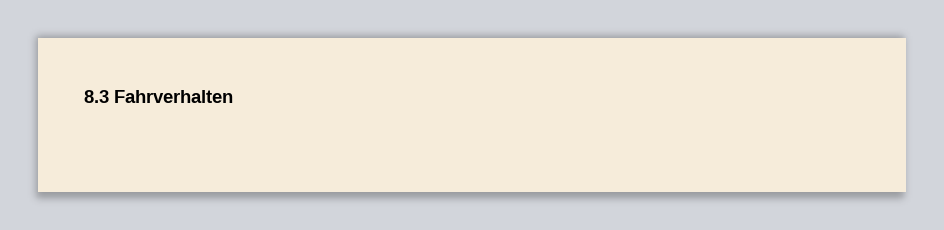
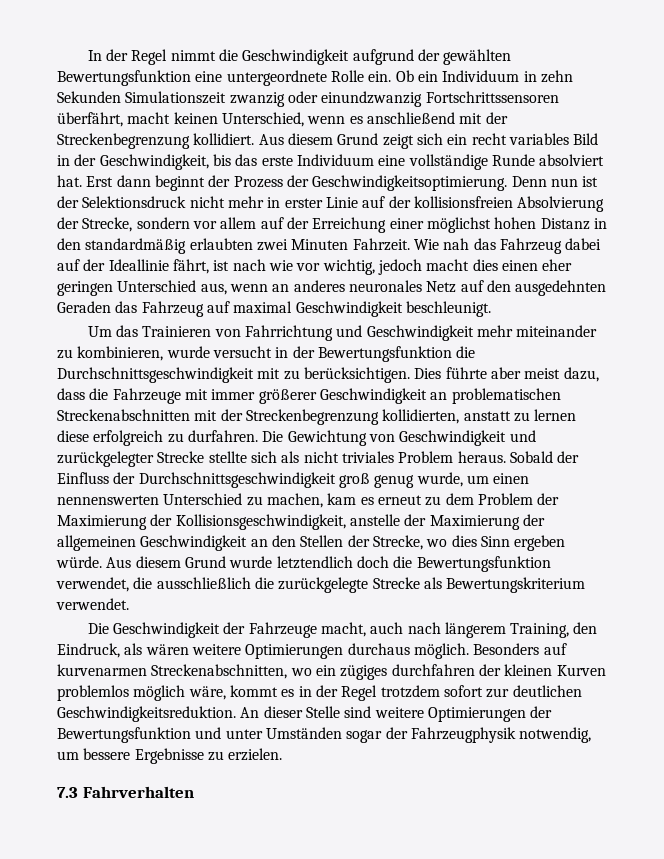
[84,90,109,103] 8.3 -> [87,49,512,65] [57,70,573,86] [57,91,559,107] [57,112,508,127] [57,133,599,149] [57,154,605,170] [57,175,599,191] [57,196,605,212] [57,217,607,233] [57,238,602,254] [57,259,573,275] [57,280,607,296] [57,301,491,317] [87,325,598,341] [57,346,476,362] [57,367,599,383] [57,388,561,404] [57,409,577,425] [57,430,536,446] [57,451,580,467] [57,472,530,488] [57,493,560,508] [57,514,545,530] [57,535,566,551] [56,556,551,572] [56,577,586,593] [56,598,129,610] [87,622,598,638] [57,643,567,659] [57,664,606,680] [57,685,582,701] [57,706,553,722] [57,727,592,743] [57,748,283,764] [57,787,78,798] In der Regel nimmt die Geschwindigkeit aufgrund der gewählten Bewertungsfunktion eine untergeordnete Rolle ein. Ob ein Individuum in zehn Sekunden Simulationszeit zwanzig oder einundzwanzig Fortschrittssensoren überfährt, macht keinen Unterschied, wenn es anschließend mit der Streckenbegrenzung kollidiert. Aus diesem Grund zeigt sich ein recht variables Bild in der Geschwindigkeit, bis das erste Individuum eine vollständige Runde absolviert hat. Erst dann beginnt der Prozess der Geschwindigkeitsoptimierung. Denn nun ist der Selektionsdruck nicht mehr in erster Linie auf der kollisionsfreien Absolvierung der Strecke, sondern vor allem auf der Erreichung einer möglichst hohen Distanz in den standardmäßig erlaubten zwei Minuten Fahrzeit. Wie nah das Fahrzeug dabei auf der Ideallinie fährt, ist nach wie vor wichtig, jedoch macht dies einen eher geringen Unterschied aus, wenn an anderes neuronales Netz auf den ausgedehnten Geraden das Fahrzeug auf maximal Geschwindigkeit beschleunigt. // Um das Trainieren von Fahrrichtung und Geschwindigkeit mehr miteinander zu kombinieren, wurde versucht in der Bewertungsfunktion die Durchschnittsgeschwindigkeit mit zu berücksichtigen. Dies führte aber meist dazu, dass die Fahrzeuge mit immer größerer Geschwindigkeit an problematischen Streckenabschnitten mit der Streckenbegrenzung kollidierten, anstatt zu lernen diese erfolgreich zu durfahren. Die Gewichtung von Geschwindigkeit und zurückgelegter Strecke stellte sich als nicht triviales Problem heraus. Sobald der Einfluss der Durchschnittsgeschwindigkeit groß genug wurde, um einen nennenswerten Unterschied zu machen, kam es erneut zu dem Problem der Maximierung der Kollisionsgeschwindigkeit, anstelle der Maximierung der allgemeinen Geschwindigkeit an den Stellen der Strecke, wo dies Sinn ergeben würde. Aus diesem Grund wurde letztendlich doch die Bewertungsfunktion verwendet, die ausschließlich die zurückgelegte Strecke als Bewertungskriterium verwendet. // Die Geschwindigkeit der Fahrzeuge macht, auch nach längerem Training, den Eindruck, als wären weitere Optimierungen durchaus möglich. Besonders auf kurvenarmen Streckenabschnitten, wo ein zügiges durchfahren der kleinen Kurven problemlos möglich wäre, kommt es in der Regel trotzdem sofort zur deutlichen Geschwindigkeitsreduktion. An dieser Stelle sind weitere Optimierungen der Bewertungsfunktion und unter Umständen sogar der Fahrzeugphysik notwendig, um bessere Ergebnisse zu erzielen. // 7.3

